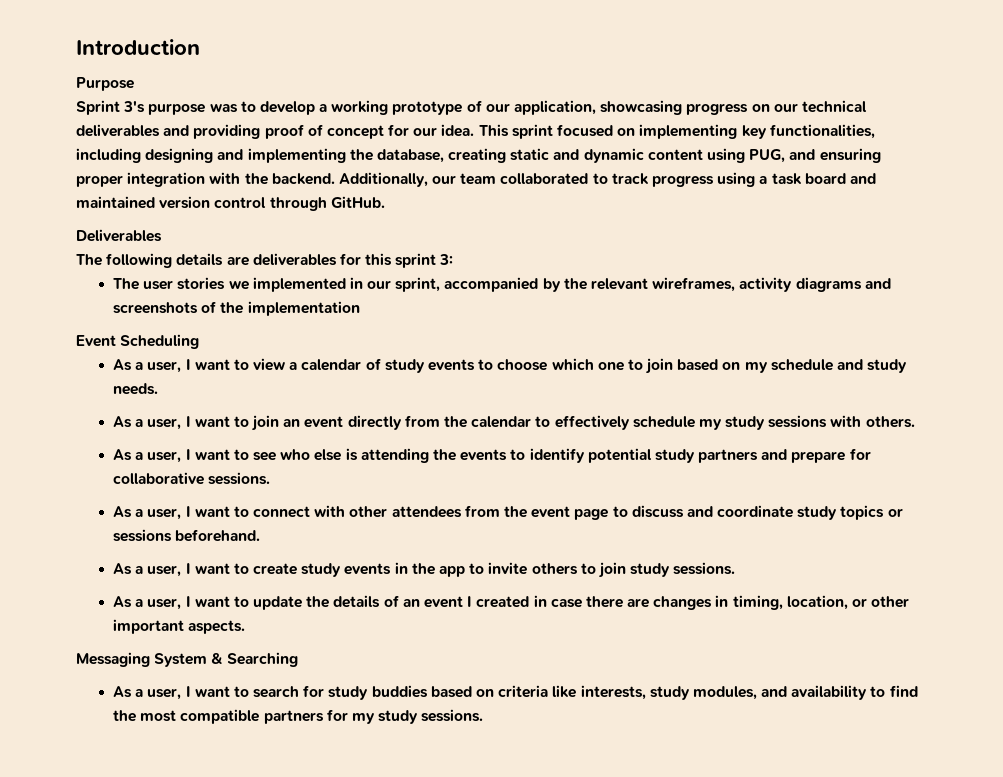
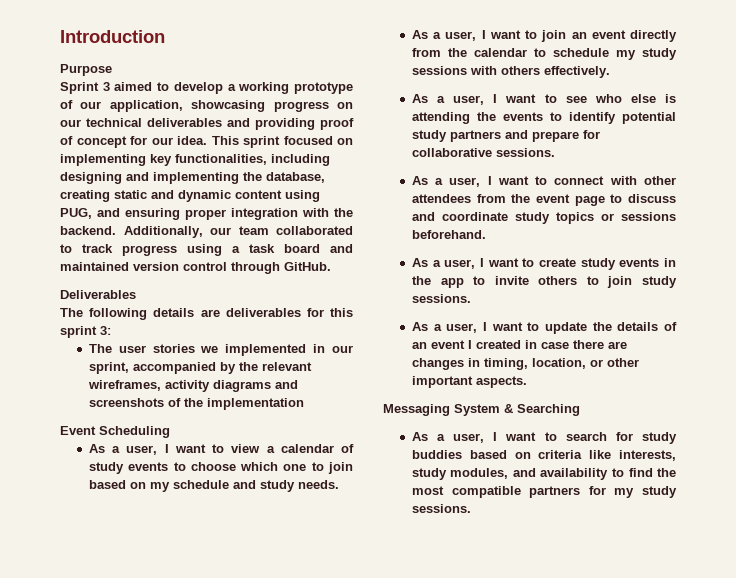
[123,101,238,115] 3's purpose was -> [102,82,153,91] 3 aimed
[554,415,630,430] effectively -> (546, 52) none
[865,416,915,428] others. -> [500,66,610,78] others effectively.

